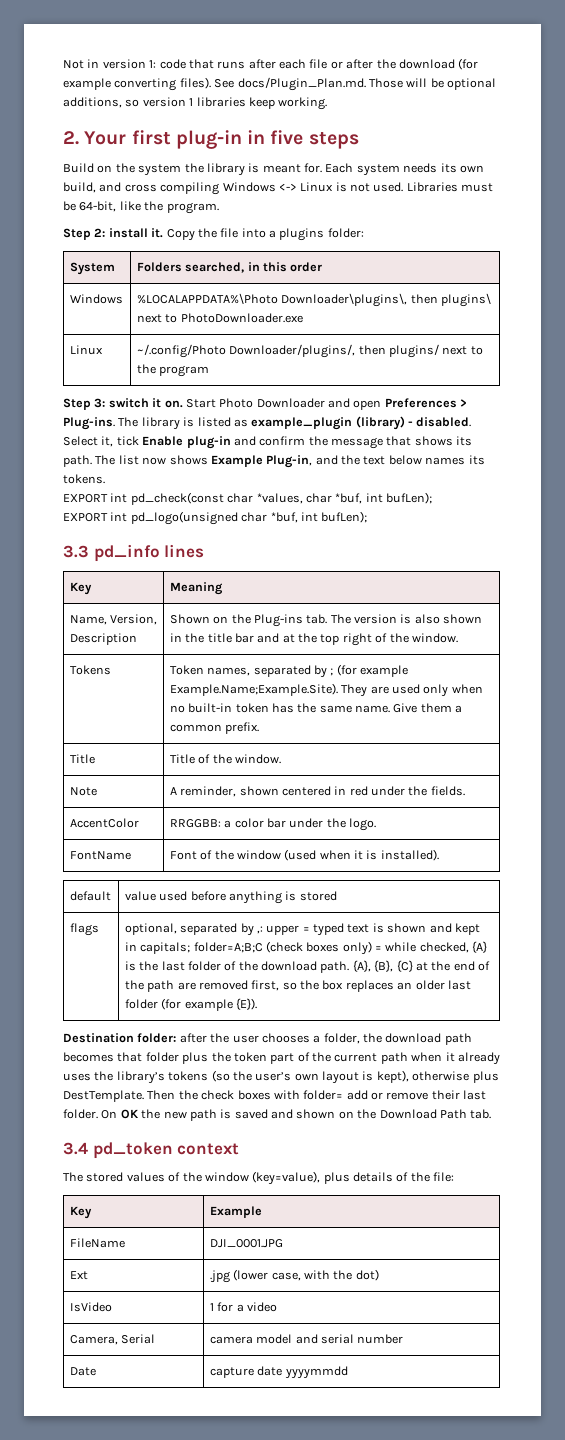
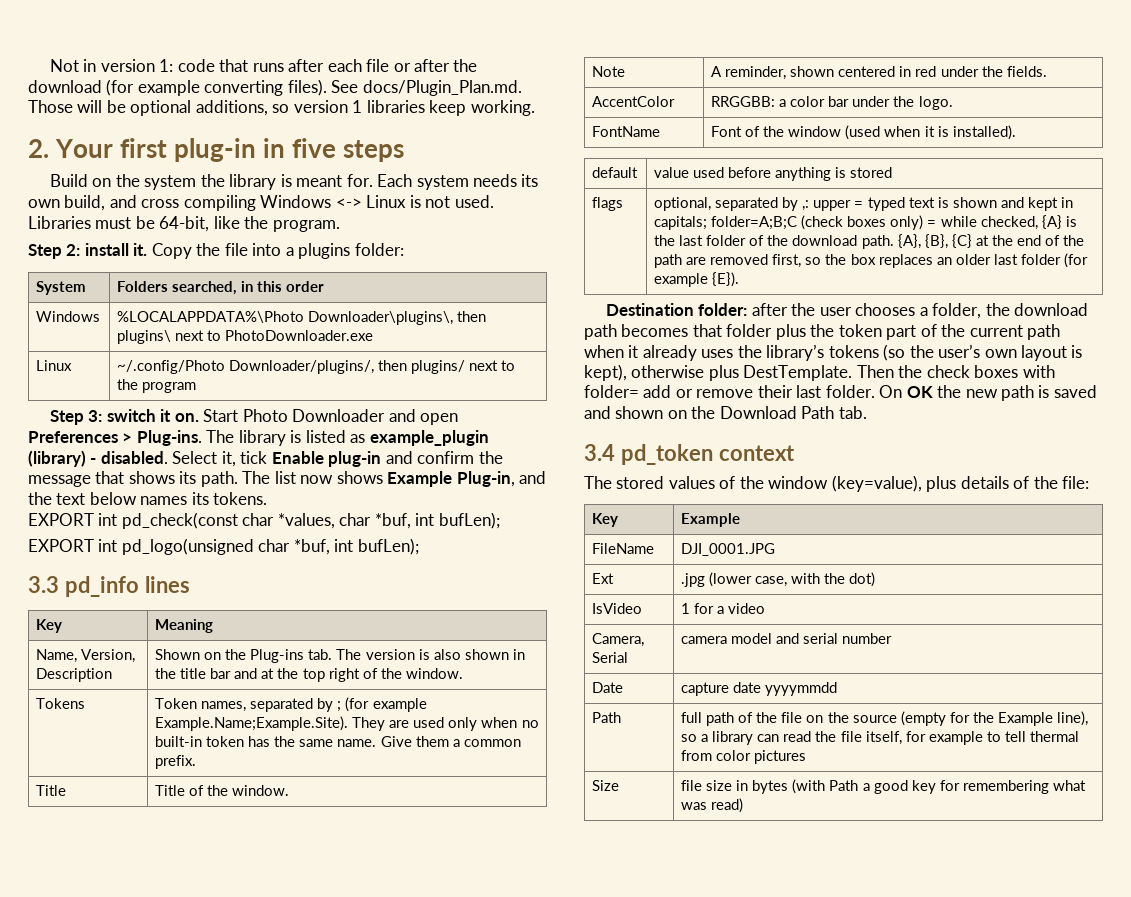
(348, 1372) none -> [592,712,622,723] [681,711,1088,726] [681,731,1079,745] [681,750,807,764] [592,780,620,791] [681,779,1086,794] [681,798,744,813] // Path | full path of the file on the source (empty for the Example line), so a library can read the file itself, for example to tell thermal from color pictures // Size | file size in bytes (with Path a good key for remembering what was read)

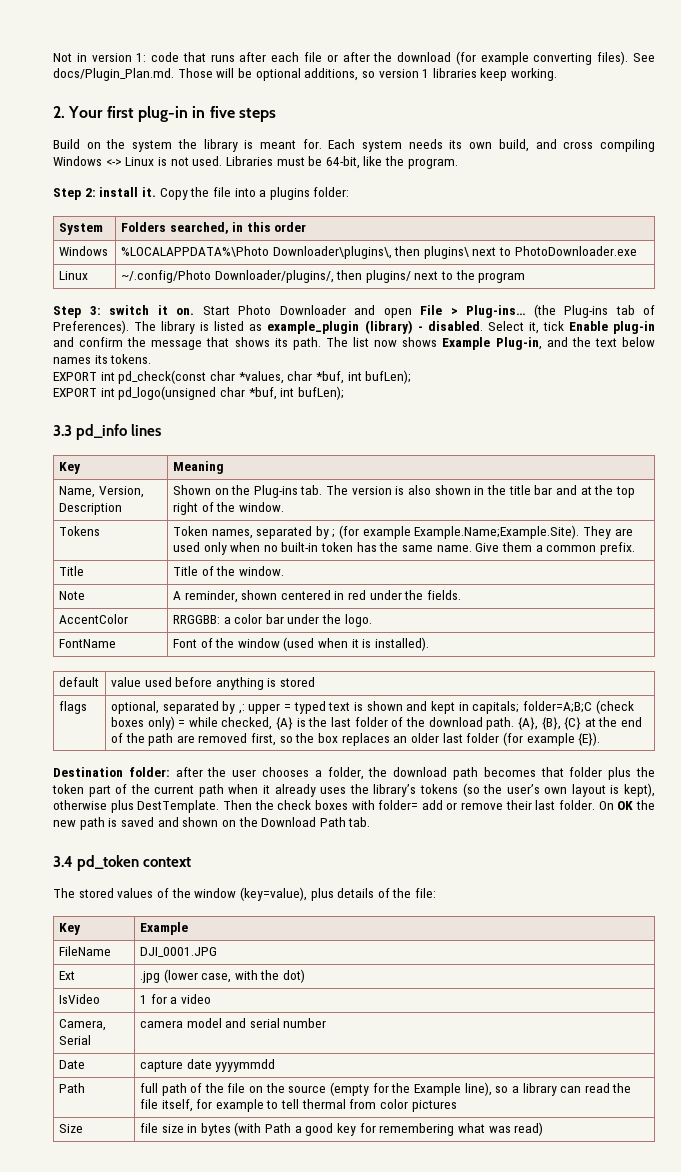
[28,430,202,446] Preferences > Plug-ins. -> [420,304,655,318] [53,320,129,334] File > Plug-ins… (the Plug-ins tab of Preferences).

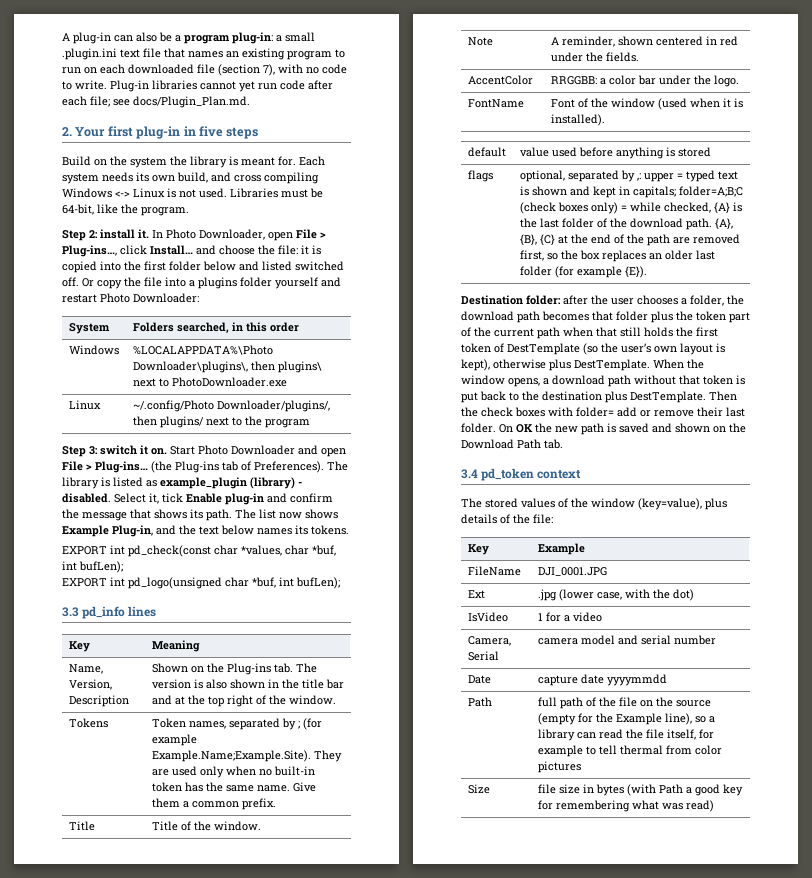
[53,51,655,65] [53,68,558,81] Not in version 1: code that runs after each file or after the download (for example converting files). See docs/Plugin_Plan.md. Those will be optional additions, so version 1 libraries keep working. -> [62,32,315,44] [62,48,345,60] [62,64,347,76] [62,80,333,92] [62,96,250,108] A plug-in can also be a program plug-in: a small .plugin.ini text file that names an existing program to run on each downloaded file (section 7), with no code to write. Plug-in libraries cannot yet run code after each file; see docs/Plugin_Plan.md.
[159,188,188,200] Copy -> [152,229,326,241] [62,245,321,257] [62,261,344,273] [62,277,122,289] In Photo Downloader, open File > Plug-ins…, click Install… and choose the file: it is copied into the first folder below and listed switched off. Or copy
[313,187,350,197] folder: -> [240,277,341,289] [62,293,199,303] folder yourself and restart Photo Downloader:
[263,784,458,797] it already uses the library’s tokens -> [596,327,718,337] [461,343,580,355] that still holds the first token of DestTemplate
(220, 806) none -> [653,359,704,369] [461,375,745,387] [461,391,706,403] When the window opens, a download path without that token is put back to the destination plus DestTemplate.

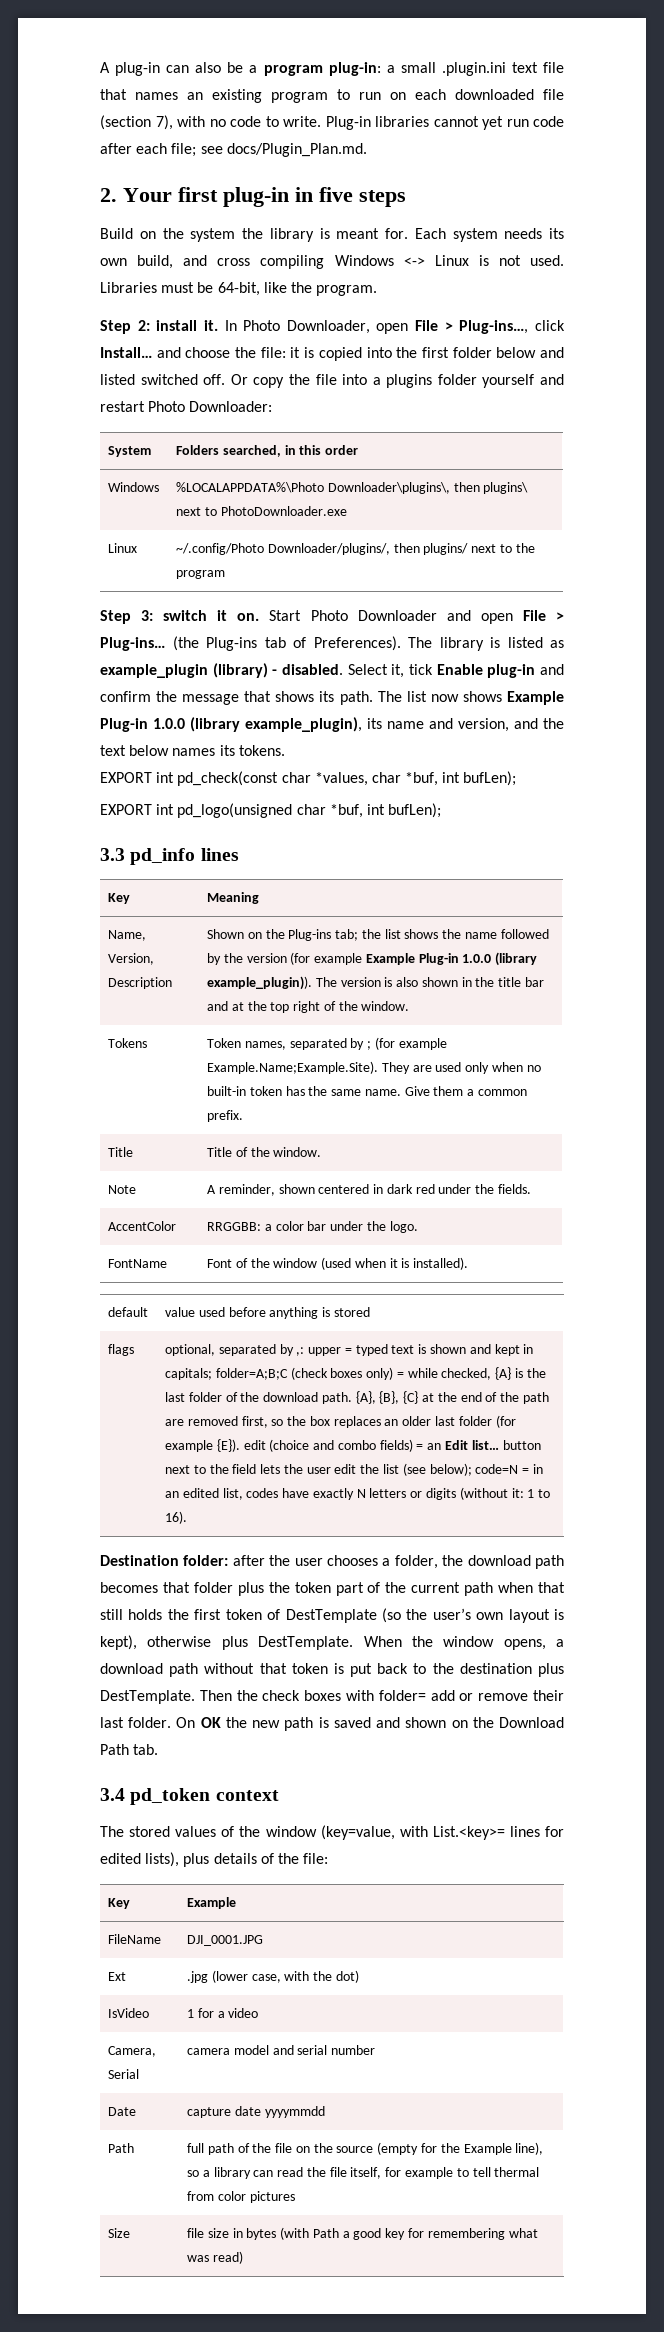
[112,525,153,537] Plug-in, -> [100,717,509,732] Plug-in 1.0.0 (library example_plugin), its name and version,
[273,663,293,673] tab. -> [335,929,549,941] [207,952,538,966] [207,976,313,990] tab; the list shows the name followed by the version (for example Example Plug-in 1.0.0 (library example_plugin)).
(717, 40) none -> [386,1184,413,1194] dark
(647, 272) none -> [243,1439,541,1452] [165,1463,543,1476] [165,1487,551,1500] [165,1511,188,1524] edit (choice and combo fields) = an Edit list… button next to the field lets the user edit the list (see below); code=N = in an edited list, codes have exactly N letters or digits (without it: 1 to 16).
[638,498,702,510] (key=value), -> [320,1825,564,1840] [100,1852,180,1867] (key=value, with List.<key>= lines for edited lists),

